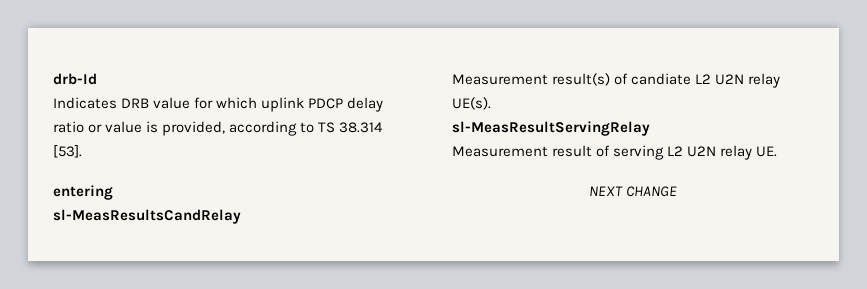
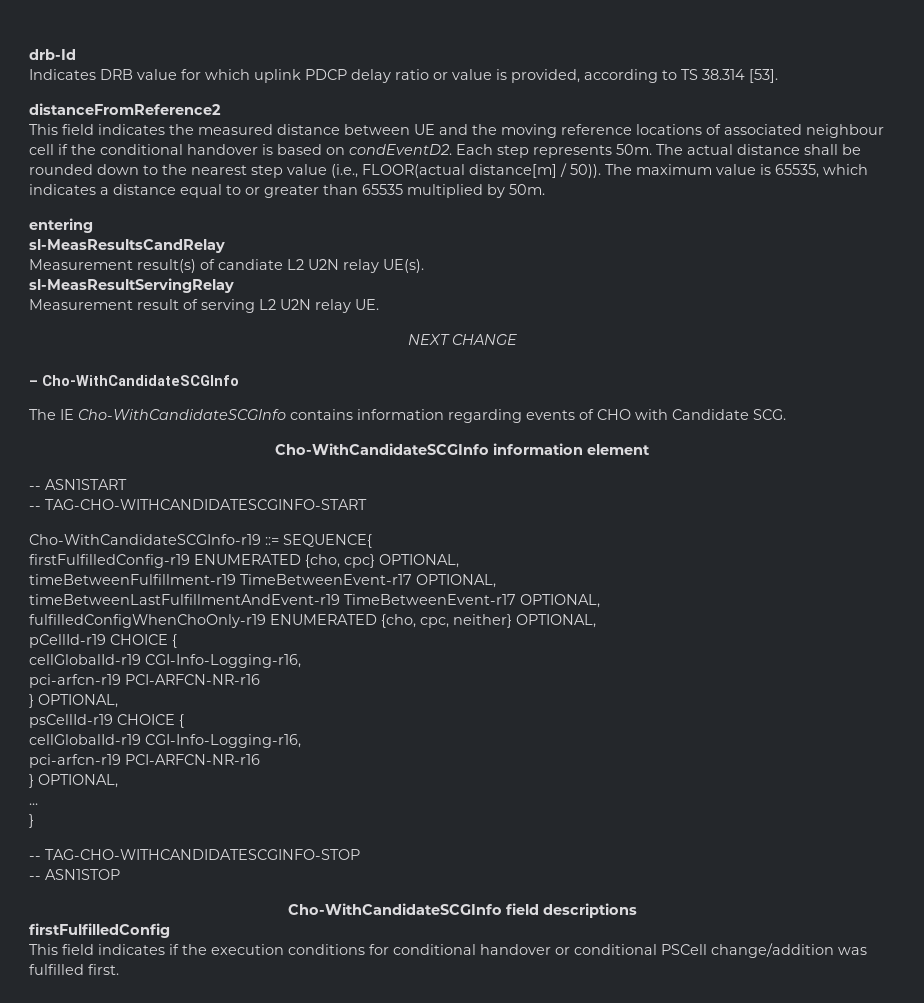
(82, 151) none -> [29,103,221,115] [29,124,884,138] [29,144,861,158] [29,163,868,178] [29,184,545,198] // distanceFromReference2 // This field indicates the measured distance between UE and the moving reference locations of associated neighbour cell if the conditional handover is based on condEventD2. Each step represents 50m. The actual distance shall be rounded down to the nearest step value (i.e., FLOOR(actual distance[m] / 50)). The maximum value is 65535, which indicates a distance equal to or greater than 65535 multiplied by 50m.
(678, 191) none -> [29,375,239,386] [29,409,786,423] [275,443,650,455] [29,479,127,490] [29,499,367,510] [29,534,372,548] [29,554,459,568] [29,574,496,588] [29,594,600,608] [29,614,596,628] [29,634,177,648] [29,654,301,668] [29,674,260,688] [29,694,118,708] [29,714,184,728] [29,734,301,748] [29,754,260,768] [29,774,118,788] [29,803,38,805] [29,814,34,828] [29,849,360,860] [29,869,120,880] [287,903,637,918] [29,923,170,938] [29,943,867,958] [29,964,119,975] // – Cho-WithCandidateSCGInfo // The IE Cho-WithCandidateSCGInfo contains information regarding events of CHO with Candidate SCG. // Cho-WithCandidateSCGInfo information element // -- ASN1START // -- TAG-CHO-WITHCANDIDATESCGINFO-START // Cho-WithCandidateSCGInfo-r19 ::= SEQUENCE{ // firstFulfilledConfig-r19 ENUMERATED {cho, cpc} OPTIONAL, // timeBetweenFulfillment-r19 TimeBetweenEvent-r17 OPTIONAL, // timeBetweenLastFulfillmentAndEvent-r19 TimeBetweenEvent-r17 OPTIONAL, // fulfilledConfigWhenChoOnly-r19 ENUMERATED {cho, cpc, neither} OPTIONAL, // pCellId-r19 CHOICE { // cellGlobalId-r19 CGI-Info-Logging-r16, // pci-arfcn-r19 PCI-ARFCN-NR-r16 // } OPTIONAL, // psCellId-r19 CHOICE { // cellGlobalId-r19 CGI-Info-Logging-r16, // pci-arfcn-r19 PCI-ARFCN-NR-r16 // } OPTIONAL, // ... // } // -- TAG-CHO-WITHCANDIDATESCGINFO-STOP // -- ASN1STOP // Cho-WithCandidateSCGInfo field descriptions // firstFulfilledConfig // This field indicates if the execution conditions for conditional handover or conditional PSCell change/addition was fulfilled first.

